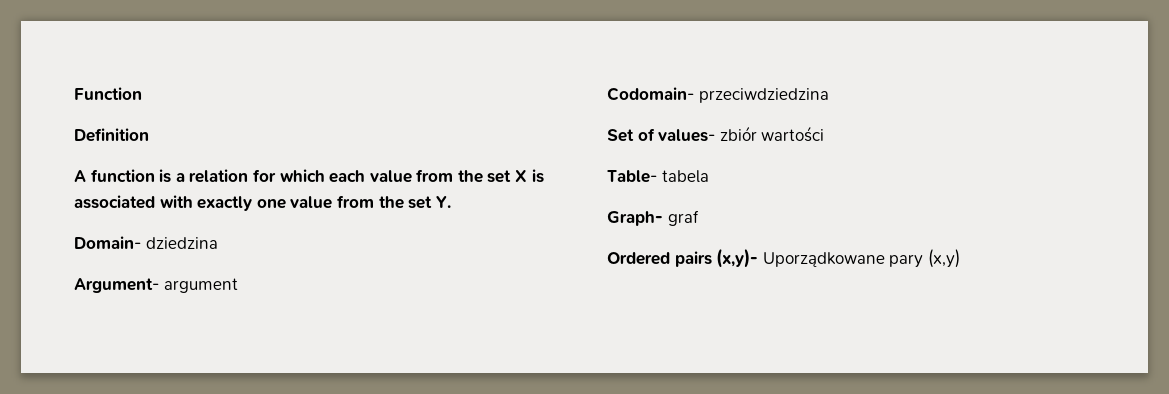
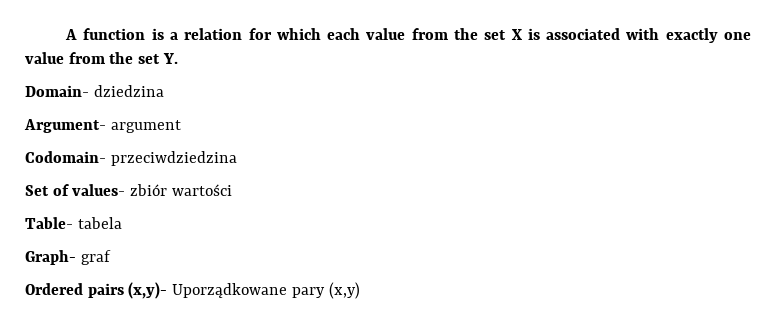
[74,87,142,100] [74,128,149,142] Function // Definition // -> (65, 34) none

